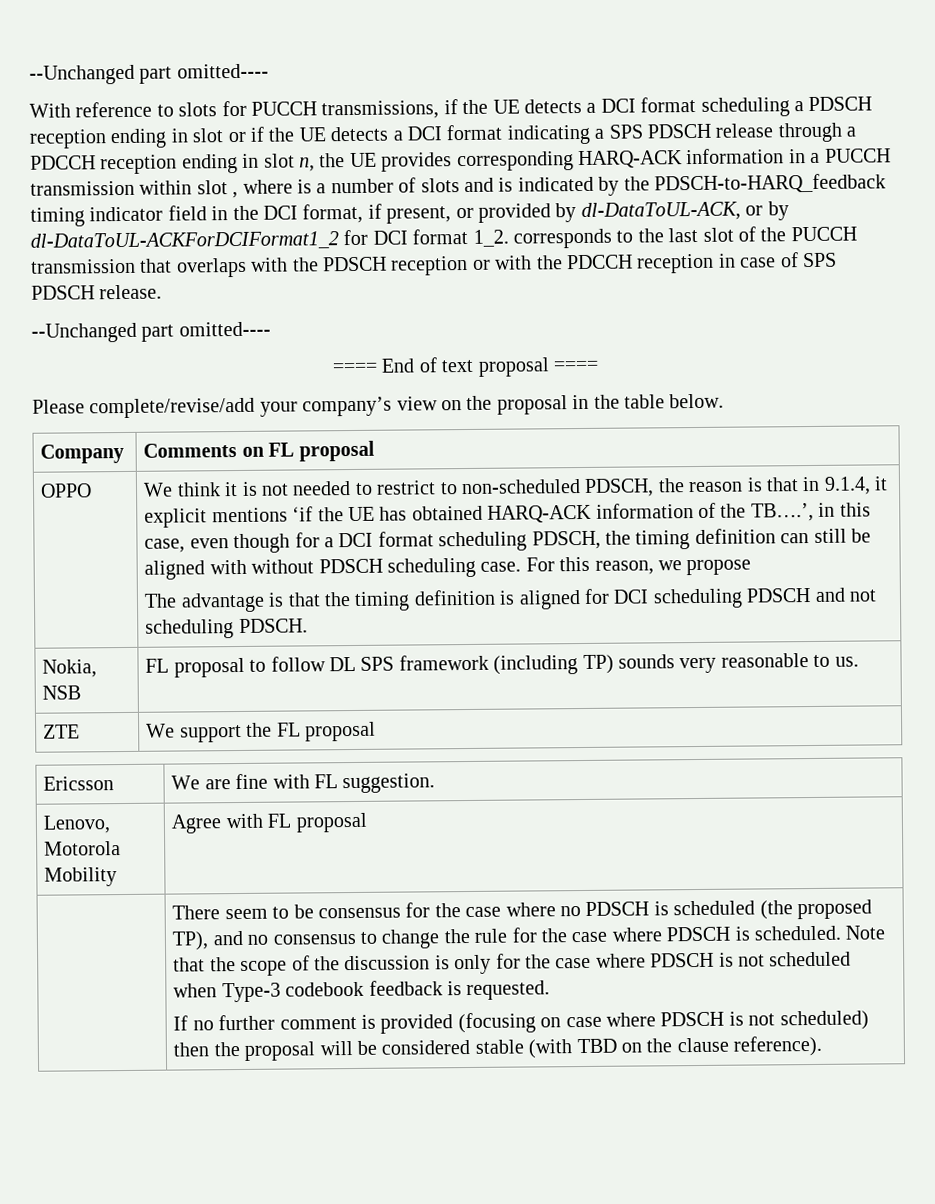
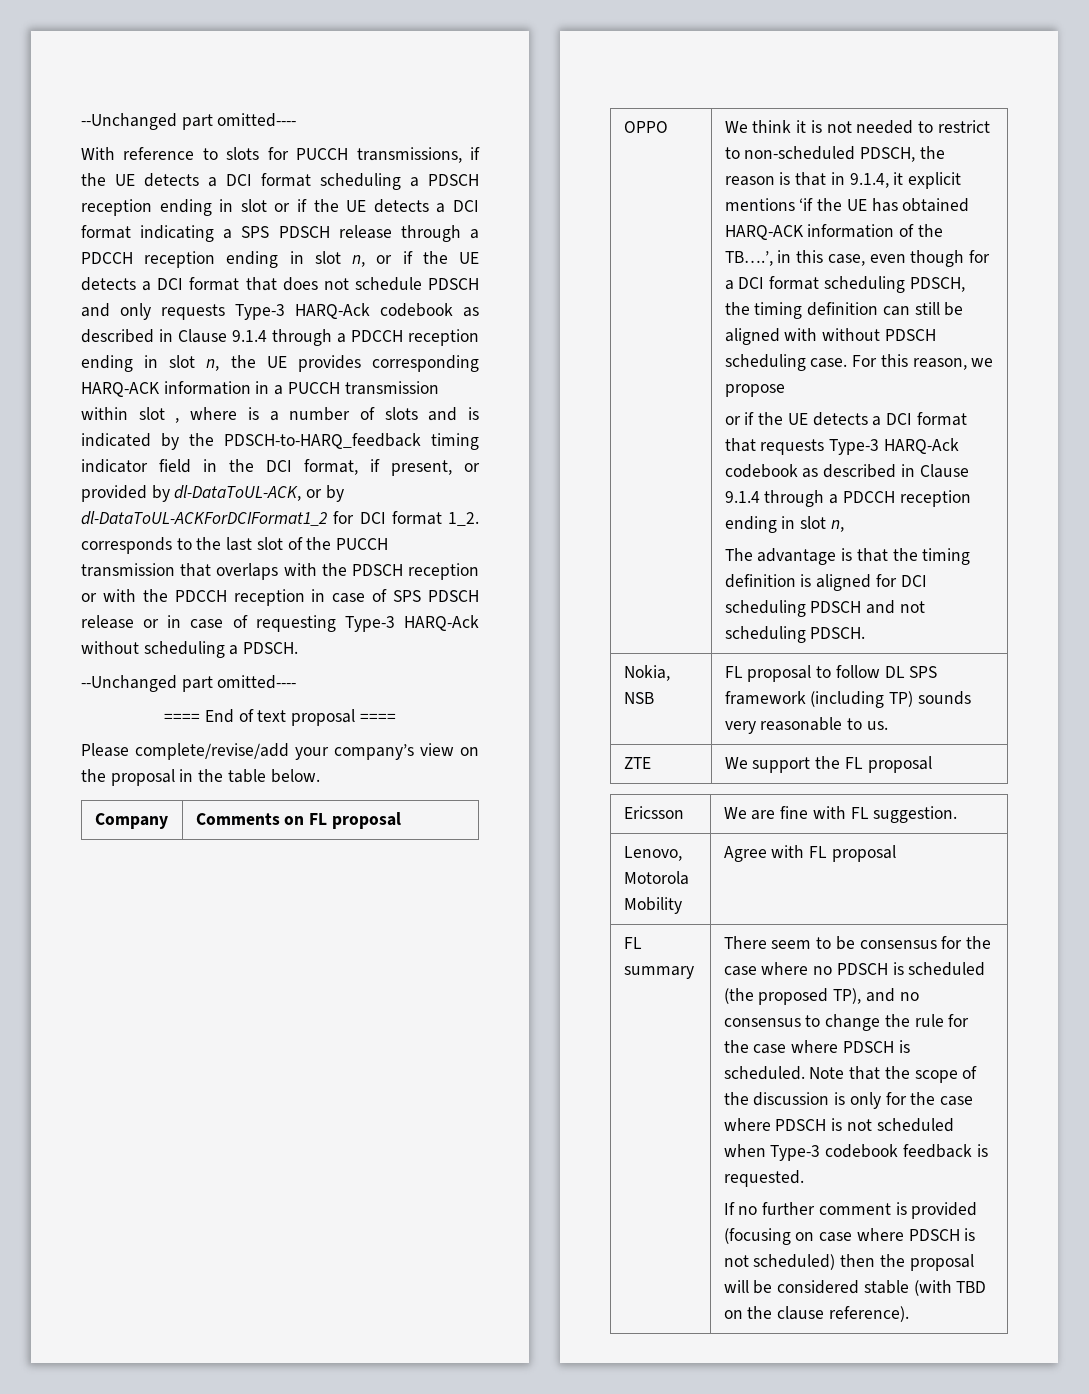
(315, 164) none -> [376,251,480,264] [81,277,479,291] [81,303,479,320] [81,329,479,346] [81,355,220,372] or if the UE detects a DCI format that does not schedule PDSCH and only requests Type-3 HARQ-Ack codebook as described in Clause 9.1.4 through a PDCCH reception ending in slot n,
[99,284,163,300] release. -> [81,615,479,632] [81,641,299,658] release or in case of requesting Type-3 HARQ-Ack without scheduling a PDSCH.
(752, 567) none -> [724,412,967,426] [724,438,959,455] [724,464,969,478] [724,490,971,507] [724,516,844,533] // or if the UE detects a DCI format that requests Type-3 HARQ-Ack codebook as described in Clause 9.1.4 through a PDCCH reception ending in slot n,
(368, 822) none -> [623,937,642,949] [623,966,694,979] FL summary

